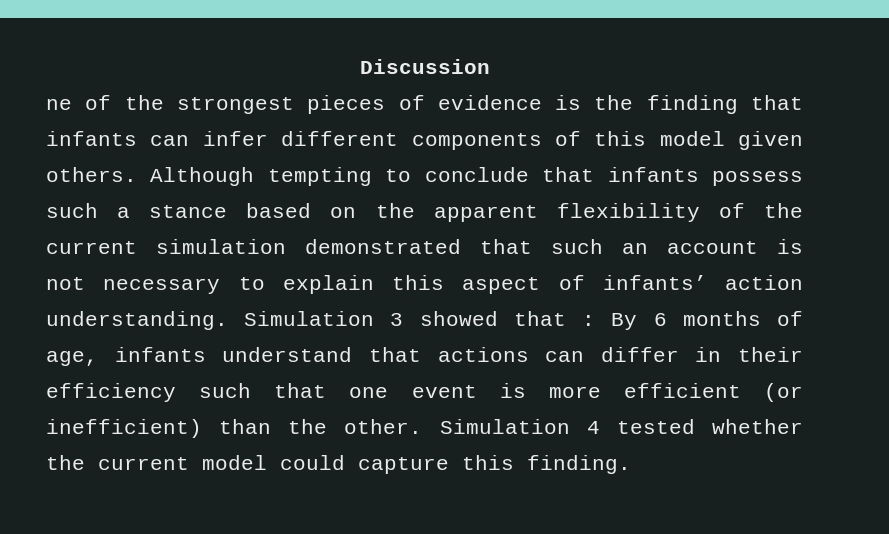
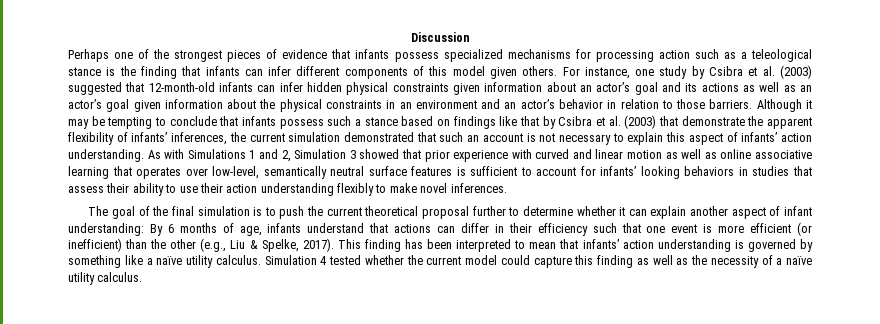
[46,99,72,110] ne -> [68,49,134,62] Perhaps one
(542, 102) none -> [331,49,812,62] [68,67,101,76] that infants possess specialized mechanisms for processing action such as a teleological stance
[150,167,255,186] Although -> [562,65,813,79] [68,82,813,95] [68,99,813,112] [68,116,105,129] For instance, one study by Csibra et al. (2003) suggested that 12-month-old infants can infer hidden physical constraints given information about an actor’s goal and its actions as well as an actor’s goal given information about the physical constraints in an environment and an actor’s behavior in relation to those barriers. Although it may be
(357, 212) none -> [453,115,745,129] findings like that by Csibra et al. (2003) that demonstrate
(745, 210) none -> [131,132,228,145] infants’ inferences,
[244,311,596,326] Simulation 3 showed that : -> [147,149,812,162] [68,166,812,179] [68,183,507,196] [88,206,813,219] [68,223,144,236] As with Simulations 1 and 2, Simulation 3 showed that prior experience with curved and linear motion as well as online associative learning that operates over low-level, semantically neutral surface features is sufficient to account for infants’ looking behaviors in studies that assess their ability to use their action understanding flexibly to make novel inferences. // The goal of the final simulation is to push the current theoretical proposal further to determine whether it can explain another aspect of infant understanding:
[344,419,423,434] other. -> [170,238,813,252] [68,255,261,268] other (e.g., Liu & Spelke, 2017). This finding has been interpreted to mean that infants’ action understanding is governed by something like a naïve utility calculus.
[527,455,631,474] finding. -> [597,255,812,268] [68,272,143,285] finding as well as the necessity of a naïve utility calculus.

